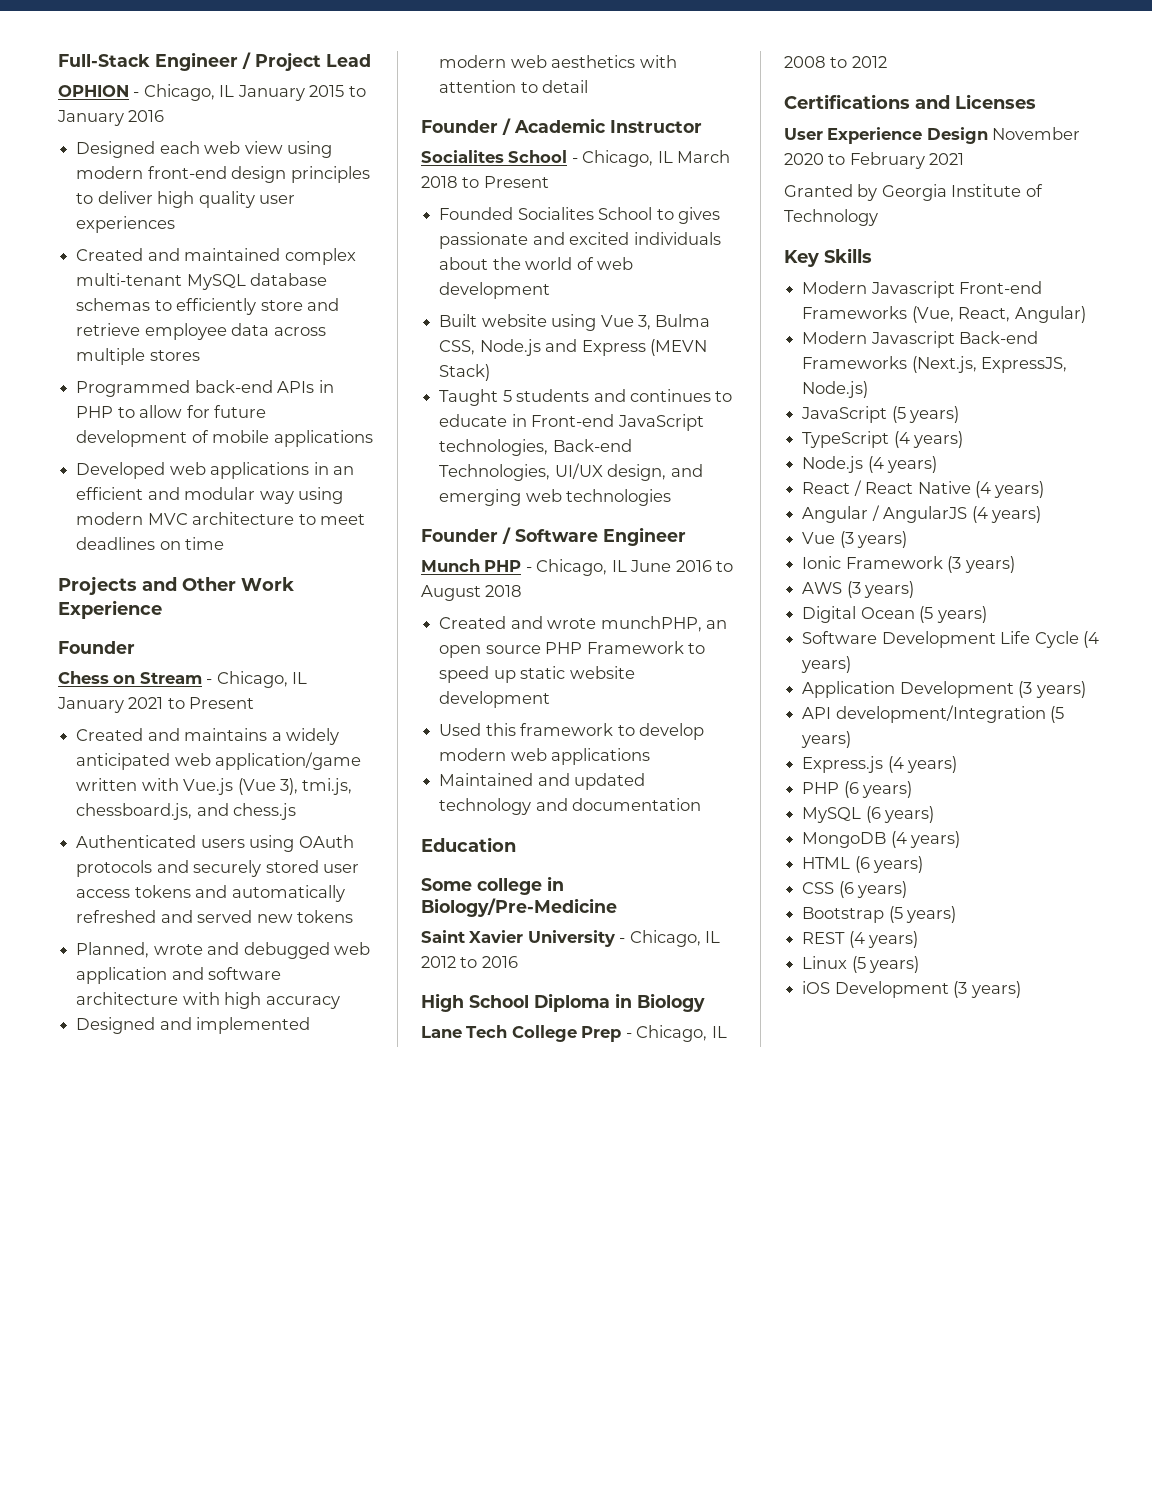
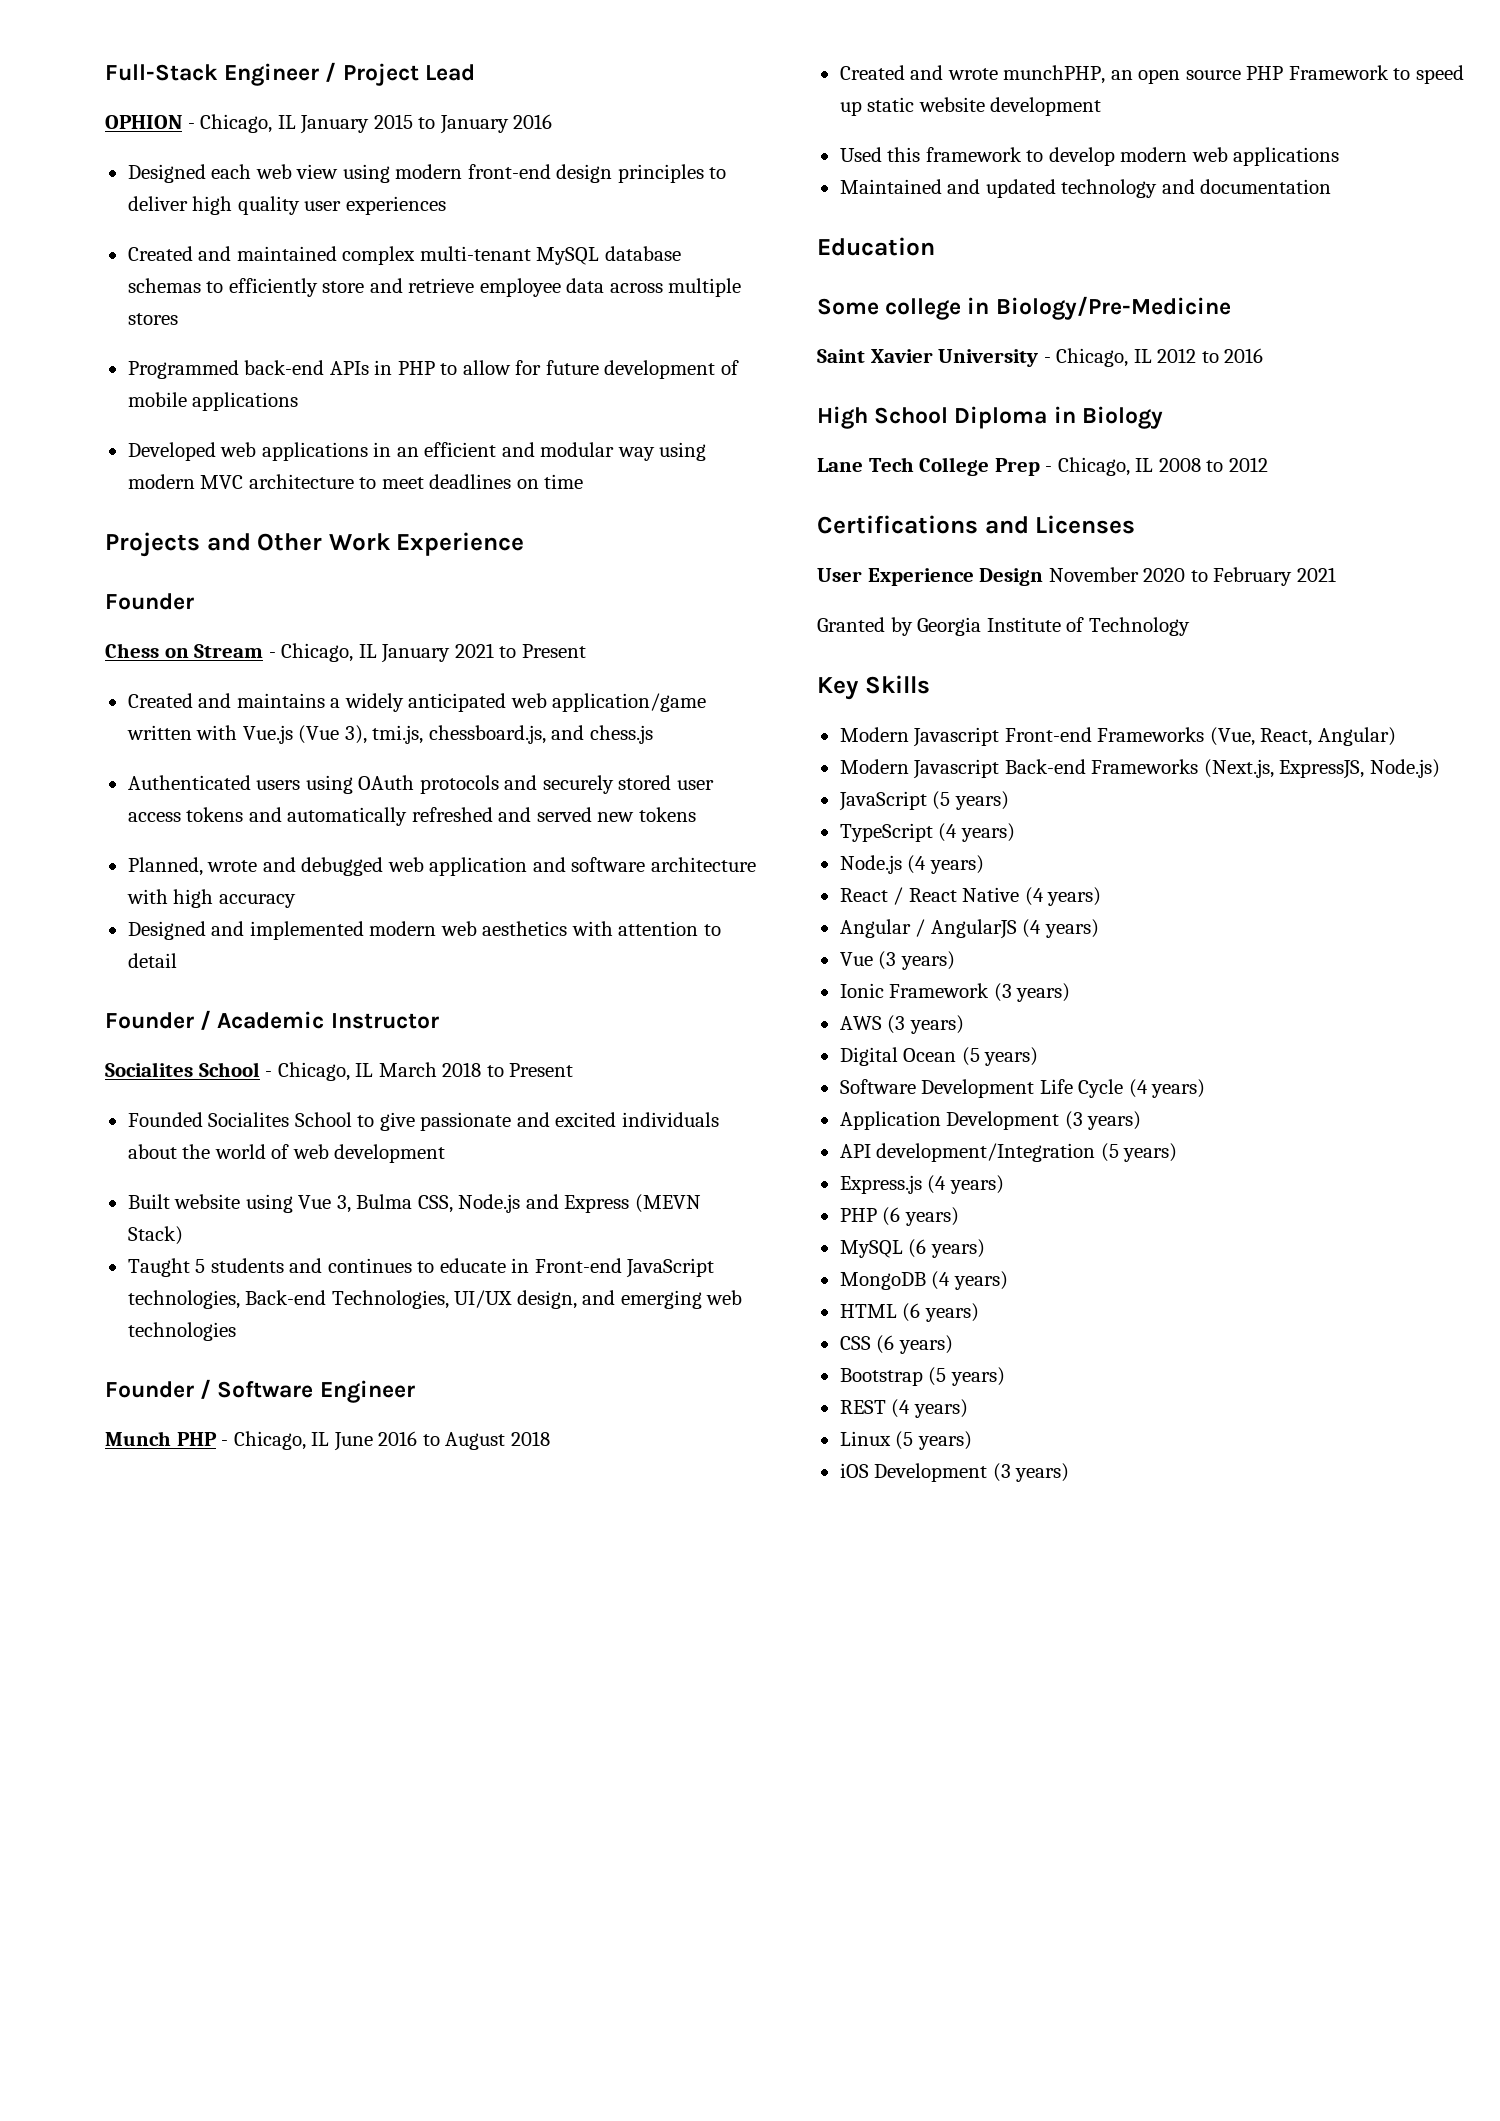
[677,207,720,224] gives -> [379,1112,415,1131] give

